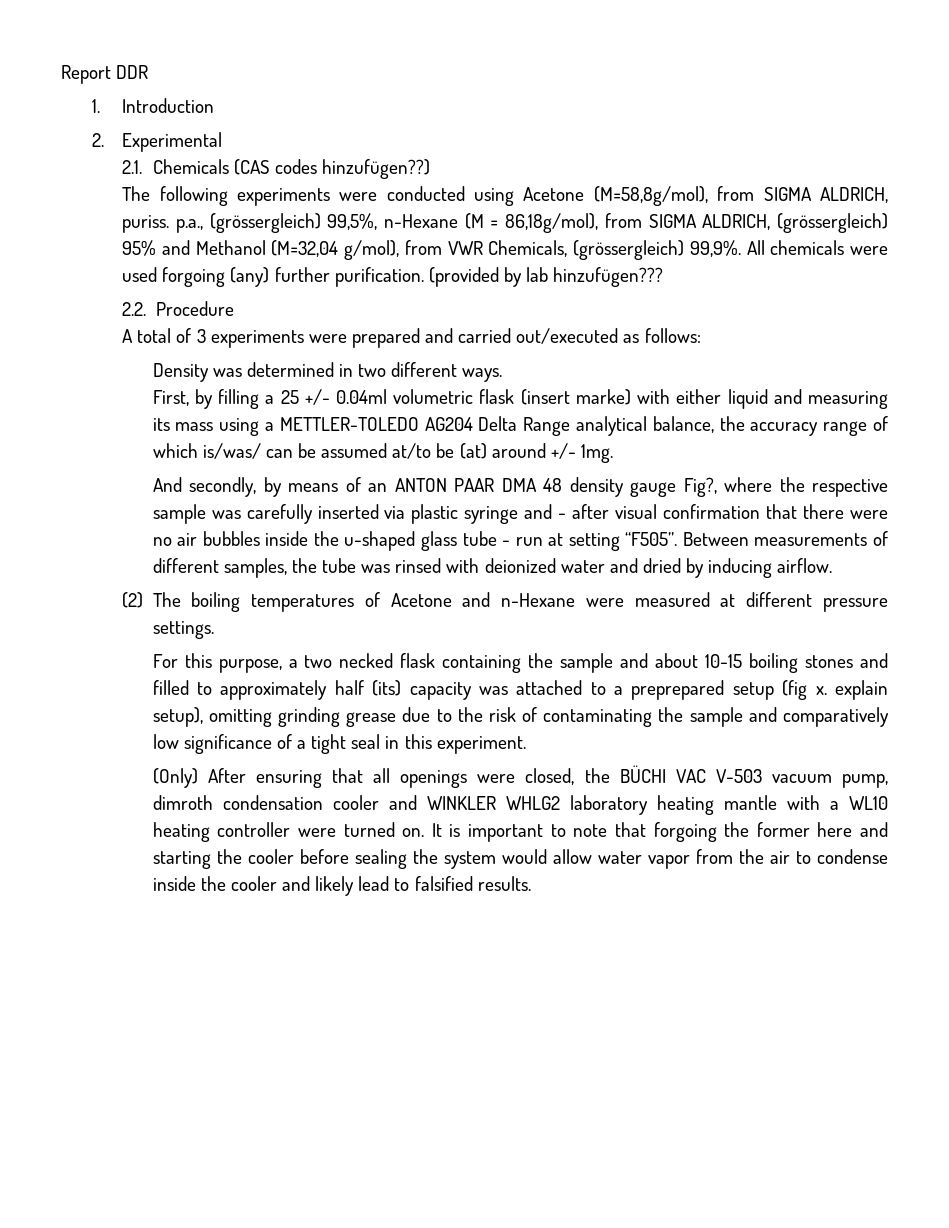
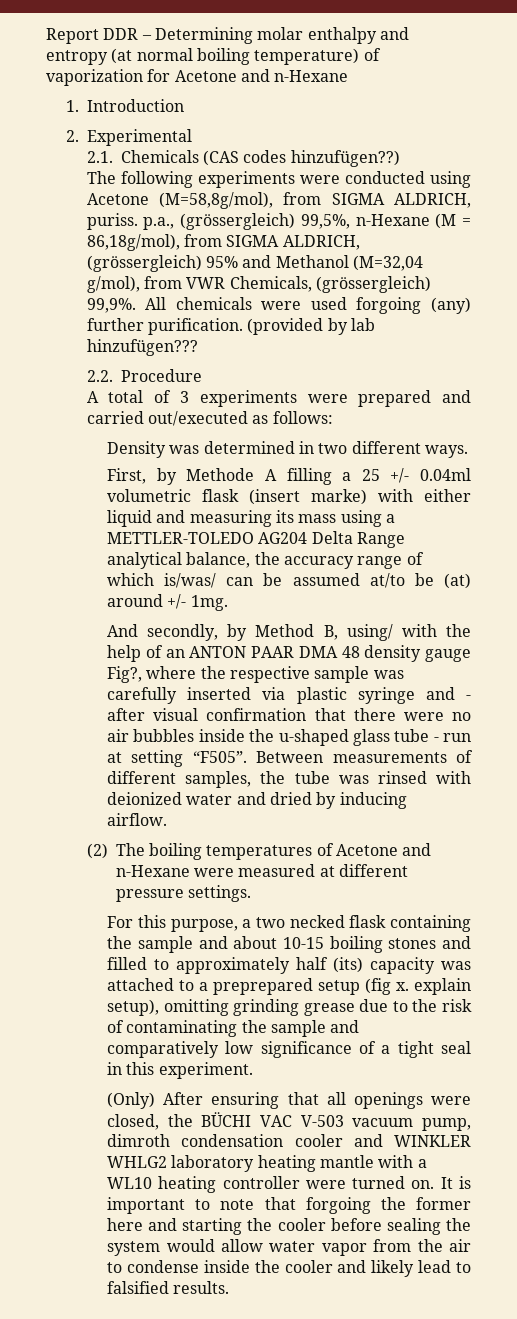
(149, 72) none -> [141,27,409,44] [46,48,381,65] [46,69,349,86] – Determining molar enthalpy and entropy (at normal boiling temperature) of vaporization for Acetone and n-Hexane
(213, 399) none -> [186,468,277,481] Methode A
[288,483,339,492] means -> [255,624,471,641] [107,645,142,662] Method B, using/ with the help

